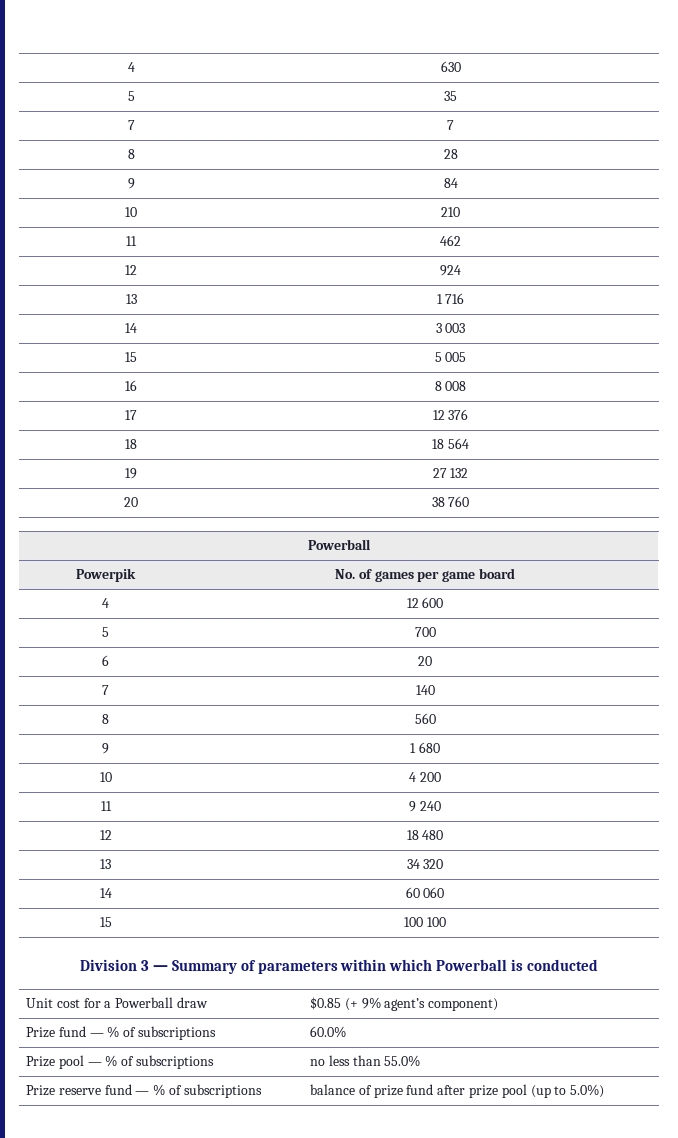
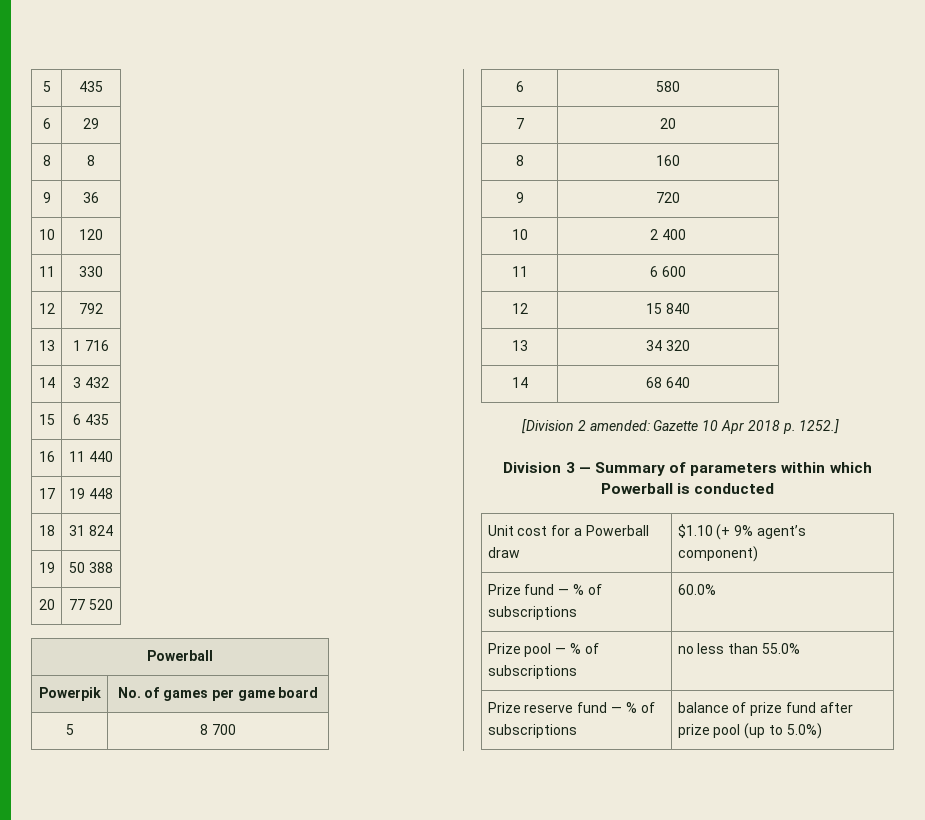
[127,62,135,72] [440,61,461,72] [127,91,135,101] [444,91,457,101] [127,120,135,130] [447,120,454,130] [127,149,135,159] [443,149,458,159] [127,178,135,189] [443,178,458,188] [125,207,137,217] [441,207,460,217] [126,236,137,246] [440,235,461,246] [125,265,137,275] [440,265,461,276] 4 | 630 // 5 | 35 // 7 | 7 // 8 | 28 // 9 | 84 // 10 | 210 // 11 | 462 // 12 | 924 -> [42,81,51,92] [79,81,103,92] [42,118,51,129] [83,118,99,129] [42,155,51,166] [87,155,95,166] [42,192,51,203] [83,192,99,203] [38,229,55,240] [79,229,103,240] [38,266,55,277] [79,266,103,277] [38,303,55,314] [79,303,103,314] 5 | 435 // 6 | 29 // 8 | 8 // 9 | 36 // 10 | 120 // 11 | 330 // 12 | 792
[445,323,466,333] [125,352,137,362] [434,352,467,362] 003 // 15 | 5 005 -> [84,377,109,388] [38,414,55,425] [73,414,109,425] 432 // 15 | 6 435
[434,381,467,391] 8 008 -> [69,451,113,462] 11 440
[432,409,469,420] 12 376 -> [69,488,113,499] 19 448
[432,438,469,449] 18 564 -> [69,525,113,536] 31 824
[432,468,469,478] 27 132 -> [69,562,113,573] 50 388
[431,496,470,507] 38 760 -> [69,599,113,610] 77 520
[102,598,109,608] [406,597,444,608] [102,627,109,637] // 4 | 12 600 // 5 | -> [65,724,74,735] [200,724,209,735] // 5 | 8
[418,656,432,666] [102,685,109,695] [415,685,435,695] [102,714,109,724] [414,713,436,724] [102,743,109,754] [410,742,440,753] [99,772,112,782] [409,772,441,782] [100,801,112,811] [409,801,441,812] [99,830,112,840] [406,830,444,840] 20 // 7 | 140 // 8 | 560 // 9 | 1 680 // 10 | 4 200 // 11 | 9 240 // 12 | 18 480 -> [656,81,680,92] [515,118,524,129] [660,118,676,129] [515,155,524,166] [656,155,680,166] [515,192,524,203] [656,192,680,203] [511,229,528,240] [650,229,686,240] [511,266,528,277] [650,266,686,277] [511,303,528,314] [646,303,690,314] 580 // 7 | 20 // 8 | 160 // 9 | 720 // 10 | 2 400 // 11 | 6 600 // 12 | 15 840
[405,887,445,898] [99,917,112,927] [404,917,446,927] 60 060 // 15 | 100 100 -> [646,377,690,388] [522,419,840,434] 68 640 // [Division 2 amended: Gazette 10 Apr 2018 p. 1252.]
[310,997,342,1010] $0.85 -> [677,524,713,538] $1.10

